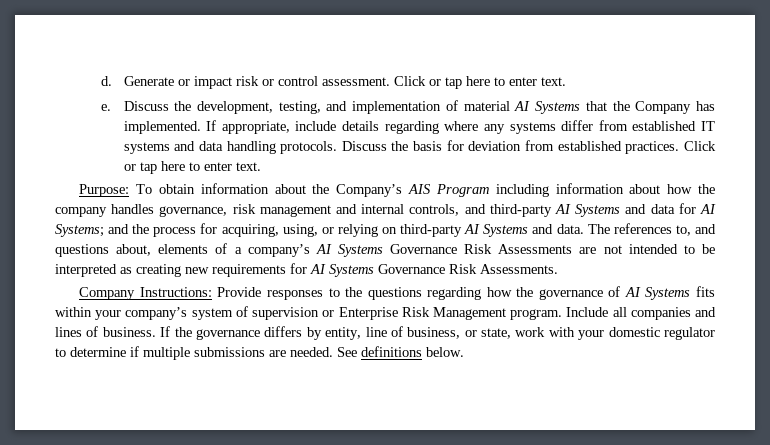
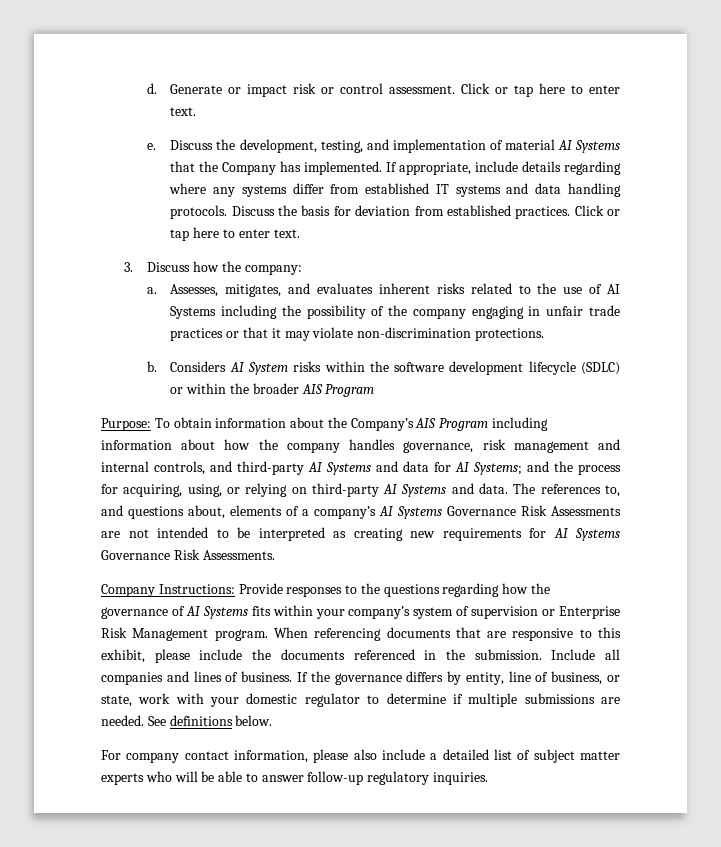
(261, 166) none -> [124,261,302,275] [147,283,620,297] [170,305,620,319] [170,327,544,341] [147,361,620,375] [170,383,375,397] // 3. Discuss how the company: // a. Assesses, mitigates, and evaluates inherent risks related to the use of AI Systems including the possibility of the company engaging in unfair trade practices or that it may violate non-discrimination protections. // b. Considers AI System risks within the software development lifecycle (SDLC) or within the broader AIS Program
(563, 314) none -> [273,627,622,641] [101,649,542,663] When referencing documents that are responsive to this exhibit, please include the documents referenced in the submission.
(464, 352) none -> [101,749,620,763] [101,771,489,785] // For company contact information, please also include a detailed list of subject matter experts who will be able to answer follow-up regulatory inquiries.

